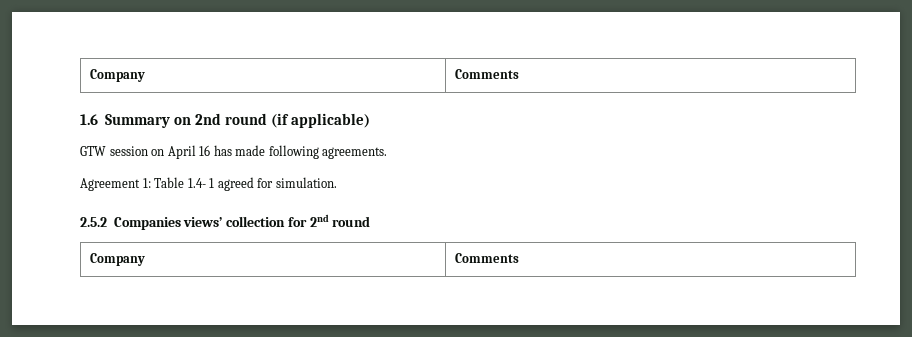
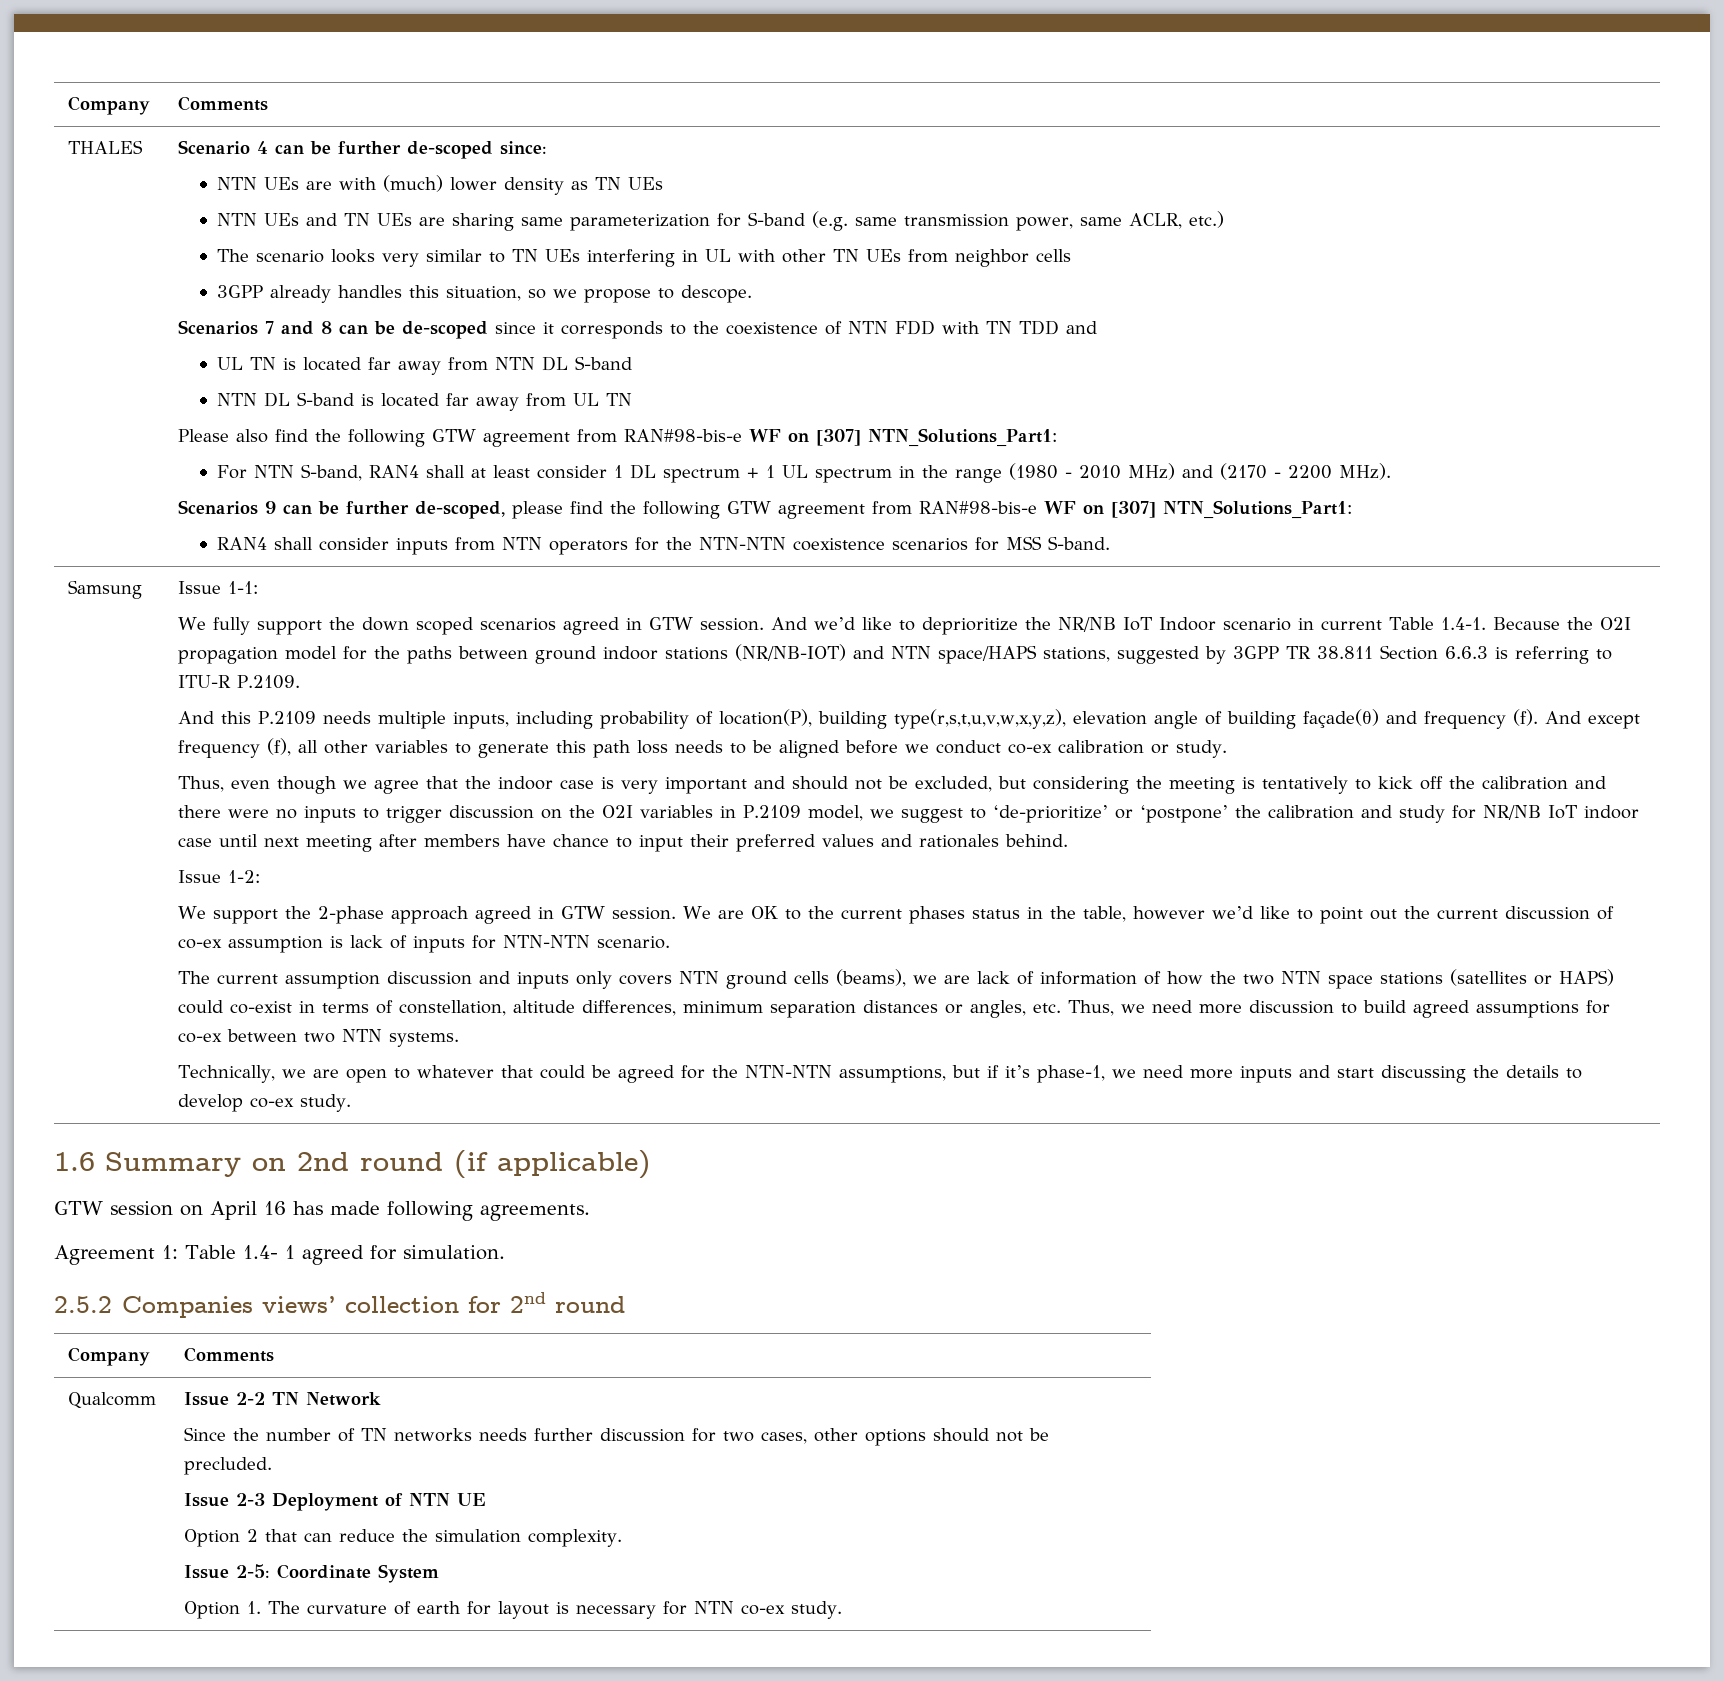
[89,69,145,82] [454,69,519,79] Company | Comments -> [67,96,150,115] [177,96,268,111] [67,140,143,154] [177,140,547,159] [216,175,663,195] [216,211,1224,231] [216,249,1071,267] [216,285,752,303] [177,320,1097,339] [216,356,632,375] [216,392,632,411] [177,428,1057,447] [216,463,1391,483] [177,500,1352,519] [216,536,1110,555] [67,580,142,599] [177,581,258,594] [177,617,1631,635] [177,644,1612,664] [177,675,300,689] [177,709,1640,729] [177,738,1227,758] [177,776,1606,794] [177,805,1639,823] [177,834,1068,852] [177,870,260,883] [177,906,1614,924] [177,935,670,953] [177,969,1614,989] [177,1000,1610,1018] [177,1029,459,1047] [177,1065,1582,1083] [177,1094,351,1112] Company | Comments // THALES | Scenario 4 can be further de-scoped since: // NTN UEs are with (much) lower density as TN UEs // NTN UEs and TN UEs are sharing same parameterization for S-band (e.g. same transmission power, same ACLR, etc.) // The scenario looks very similar to TN UEs interfering in UL with other TN UEs from neighbor cells // 3GPP already handles this situation, so we propose to descope. // Scenarios 7 and 8 can be de-scoped since it corresponds to the coexistence of NTN FDD with TN TDD and // UL TN is located far away from NTN DL S-band // NTN DL S-band is located far away from UL TN // Please also find the following GTW agreement from RAN#98-bis-e WF on [307] NTN_Solutions_Part1: // For NTN S-band, RAN4 shall at least consider 1 DL spectrum + 1 UL spectrum in the range (1980 - 2010 MHz) and (2170 - 2200 MHz). // Scenarios 9 can be further de-scoped, please find the following GTW agreement from RAN#98-bis-e WF on [307] NTN_Solutions_Part1: // RAN4 shall consider inputs from NTN operators for the NTN-NTN coexistence scenarios for MSS S-band. // Samsung | Issue 1-1: // We fully support the down scoped scenarios agreed in GTW session. And we’d like to deprioritize the NR/NB IoT Indoor scenario in current Table 1.4-1. Because the O2I propagation model for the paths between ground indoor stations (NR/NB-IOT) and NTN space/HAPS stations, suggested by 3GPP TR 38.811 Section 6.6.3 is referring to ITU-R P.2109. // And this P.2109 needs multiple inputs, including probability of location(P), building type(r,s,t,u,v,w,x,y,z), elevation angle of building façade(θ) and frequency (f). And except frequency (f), all other variables to generate this path loss needs to be aligned before we conduct co-ex calibration or study. // Thus, even though we agree that the indoor case is very important and should not be excluded, but considering the meeting is tentatively to kick off the calibration and there were no inputs to trigger discussion on the O2I variables in P.2109 model, we suggest to ‘de-prioritize’ or ‘postpone’ the calibration and study for NR/NB IoT indoor case until next meeting after members have chance to input their preferred values and rationales behind. // Issue 1-2: // We support the 2-phase approach agreed in GTW session. We are OK to the current phases status in the table, however we’d like to point out the current discussion of co-ex assumption is lack of inputs for NTN-NTN scenario. // The current assumption discussion and inputs only covers NTN ground cells (beams), we are lack of information of how the two NTN space stations (satellites or HAPS) could co-exist in terms of constellation, altitude differences, minimum separation distances or angles, etc. Thus, we need more discussion to build agreed assumptions for co-ex between two NTN systems. // Technically, we are open to whatever that could be agreed for the NTN-NTN assumptions, but if it’s phase-1, we need more inputs and start discussing the details to develop co-ex study.
(519, 258) none -> [67,1392,156,1409] [183,1392,381,1406] [183,1427,1049,1446] [183,1457,272,1475] [183,1493,486,1511] [183,1529,622,1547] [183,1564,439,1583] [183,1601,842,1619] // Qualcomm | Issue 2-2 TN Network // Since the number of TN networks needs further discussion for two cases, other options should not be precluded. // Issue 2-3 Deployment of NTN UE // Option 2 that can reduce the simulation complexity. // Issue 2-5: Coordinate System // Option 1. The curvature of earth for layout is necessary for NTN co-ex study.

